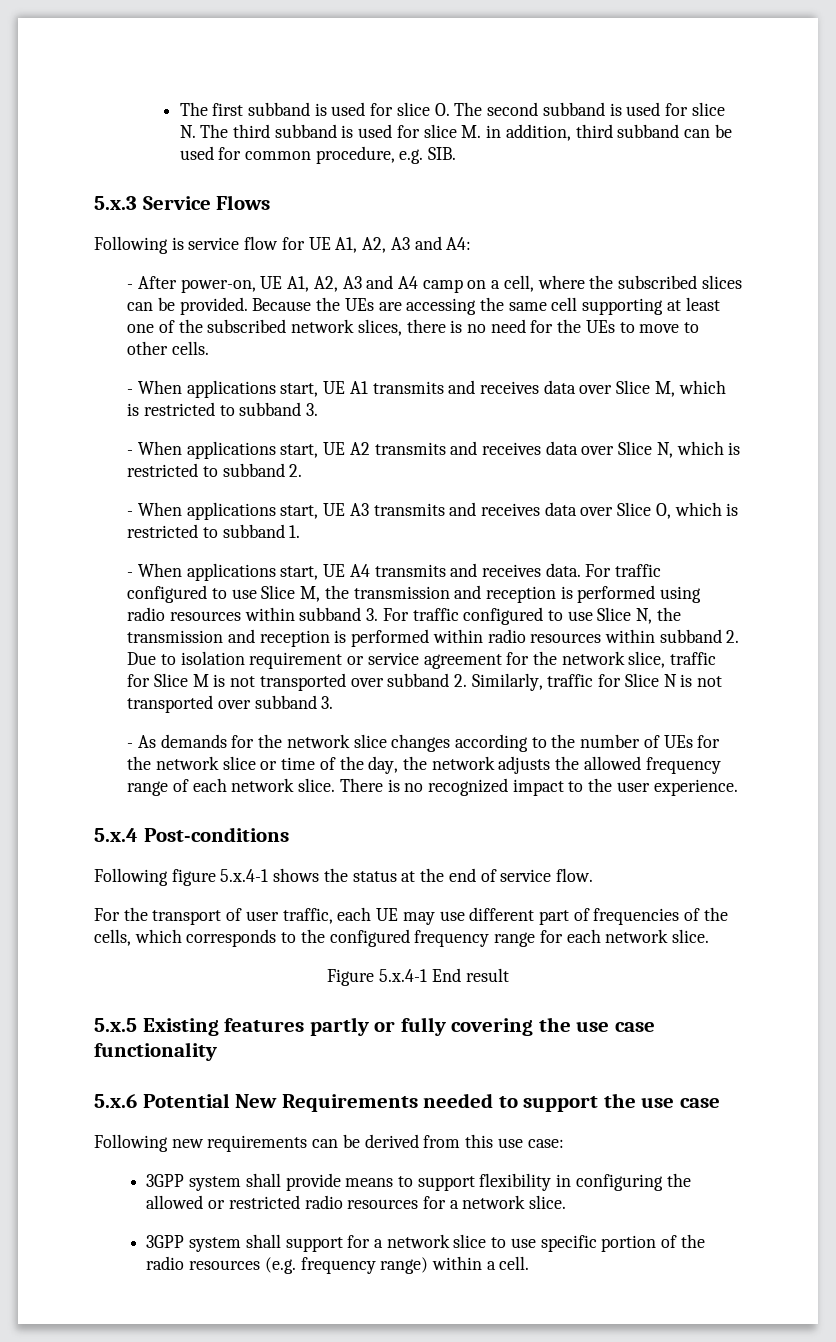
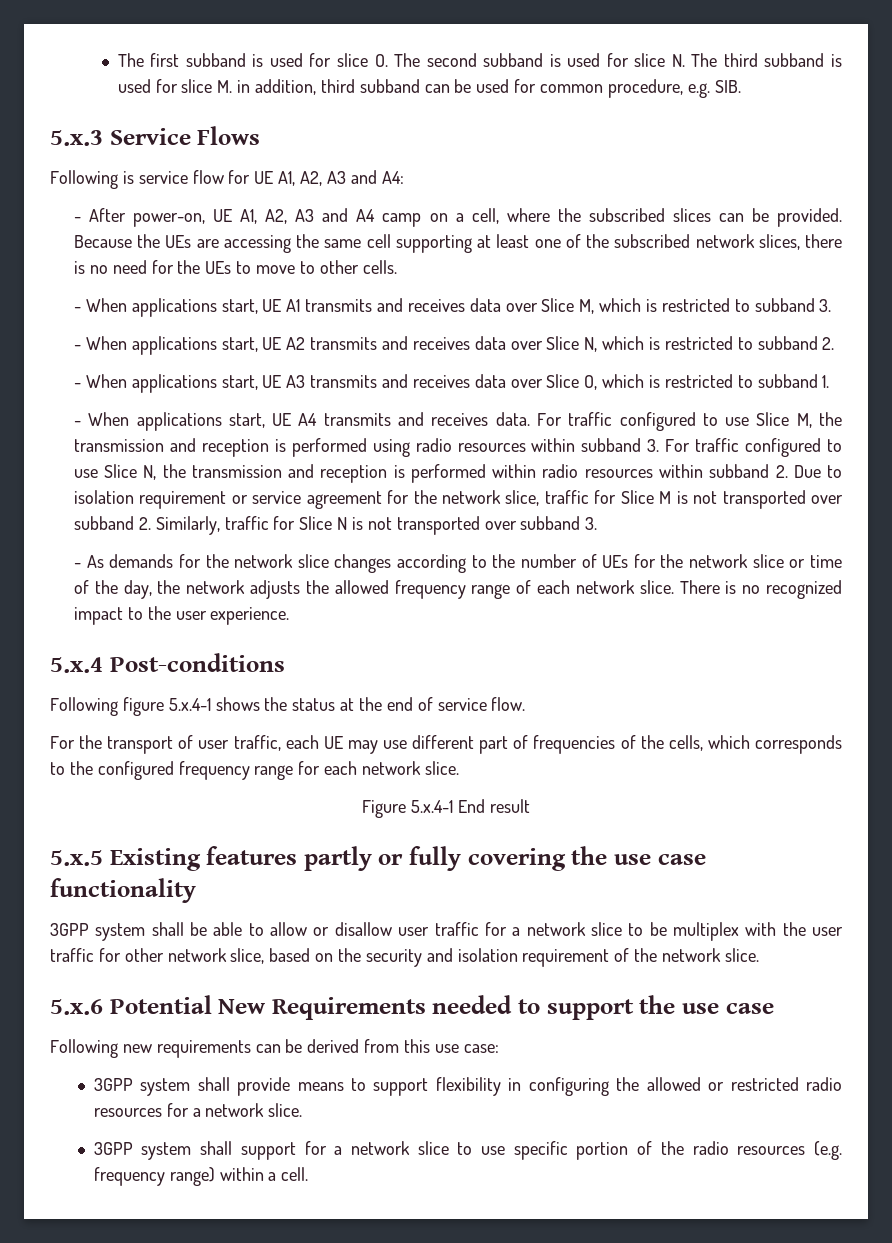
(217, 1051) none -> [50,922,844,941] [50,948,759,967] // 3GPP system shall be able to allow or disallow user traffic for a network slice to be multiplex with the user traffic for other network slice, based on the security and isolation requirement of the network slice.

